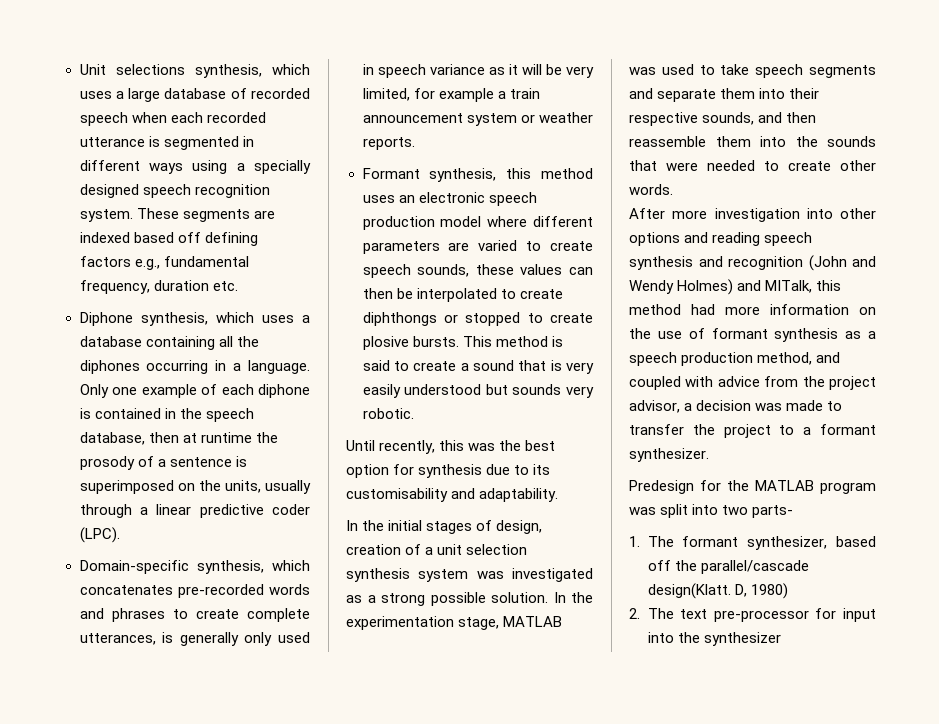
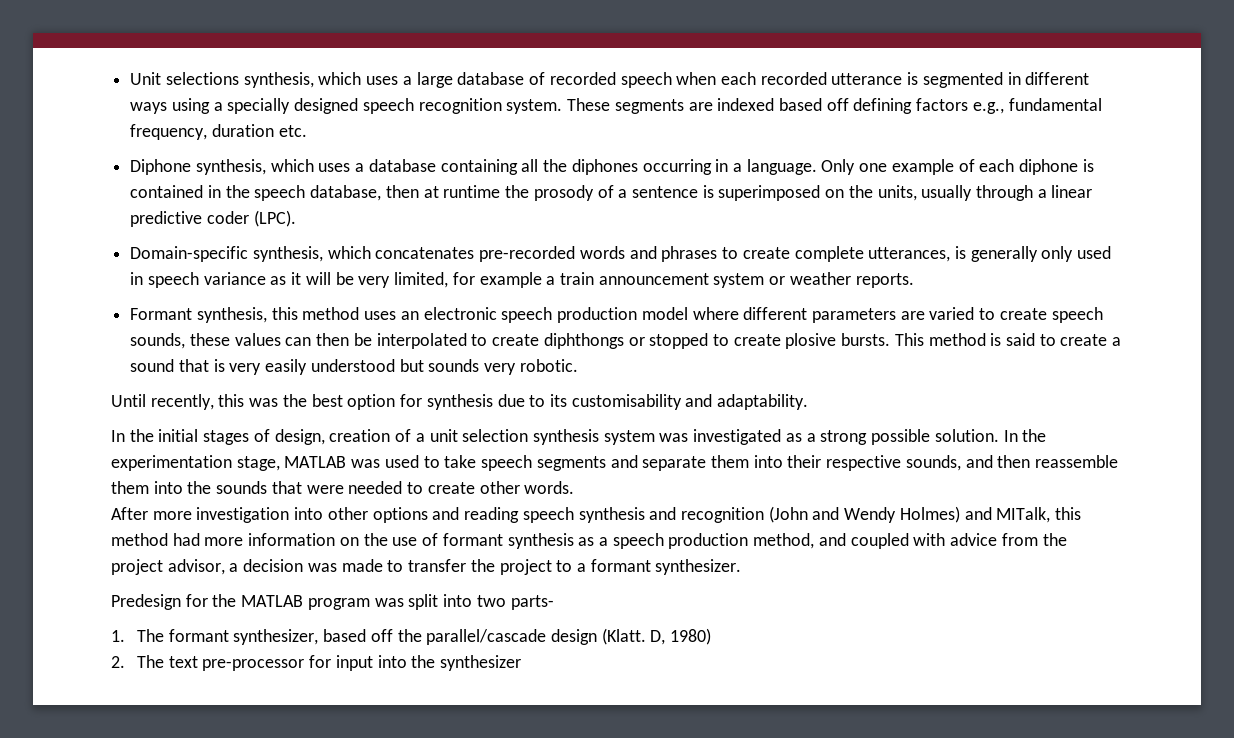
[647,583,731,599] design(Klatt. -> [551,628,646,645] design (Klatt.

